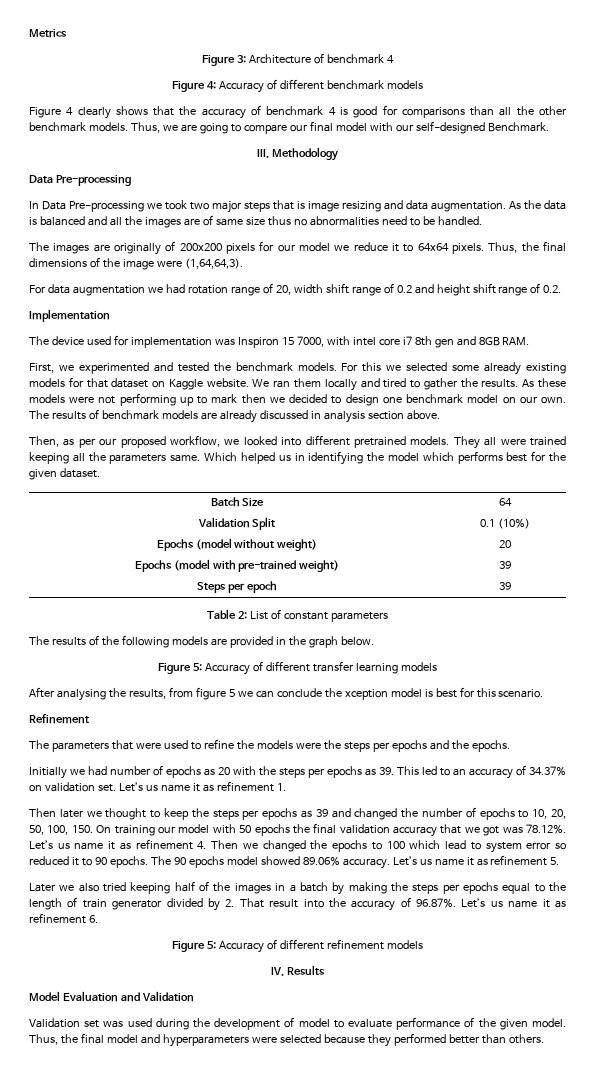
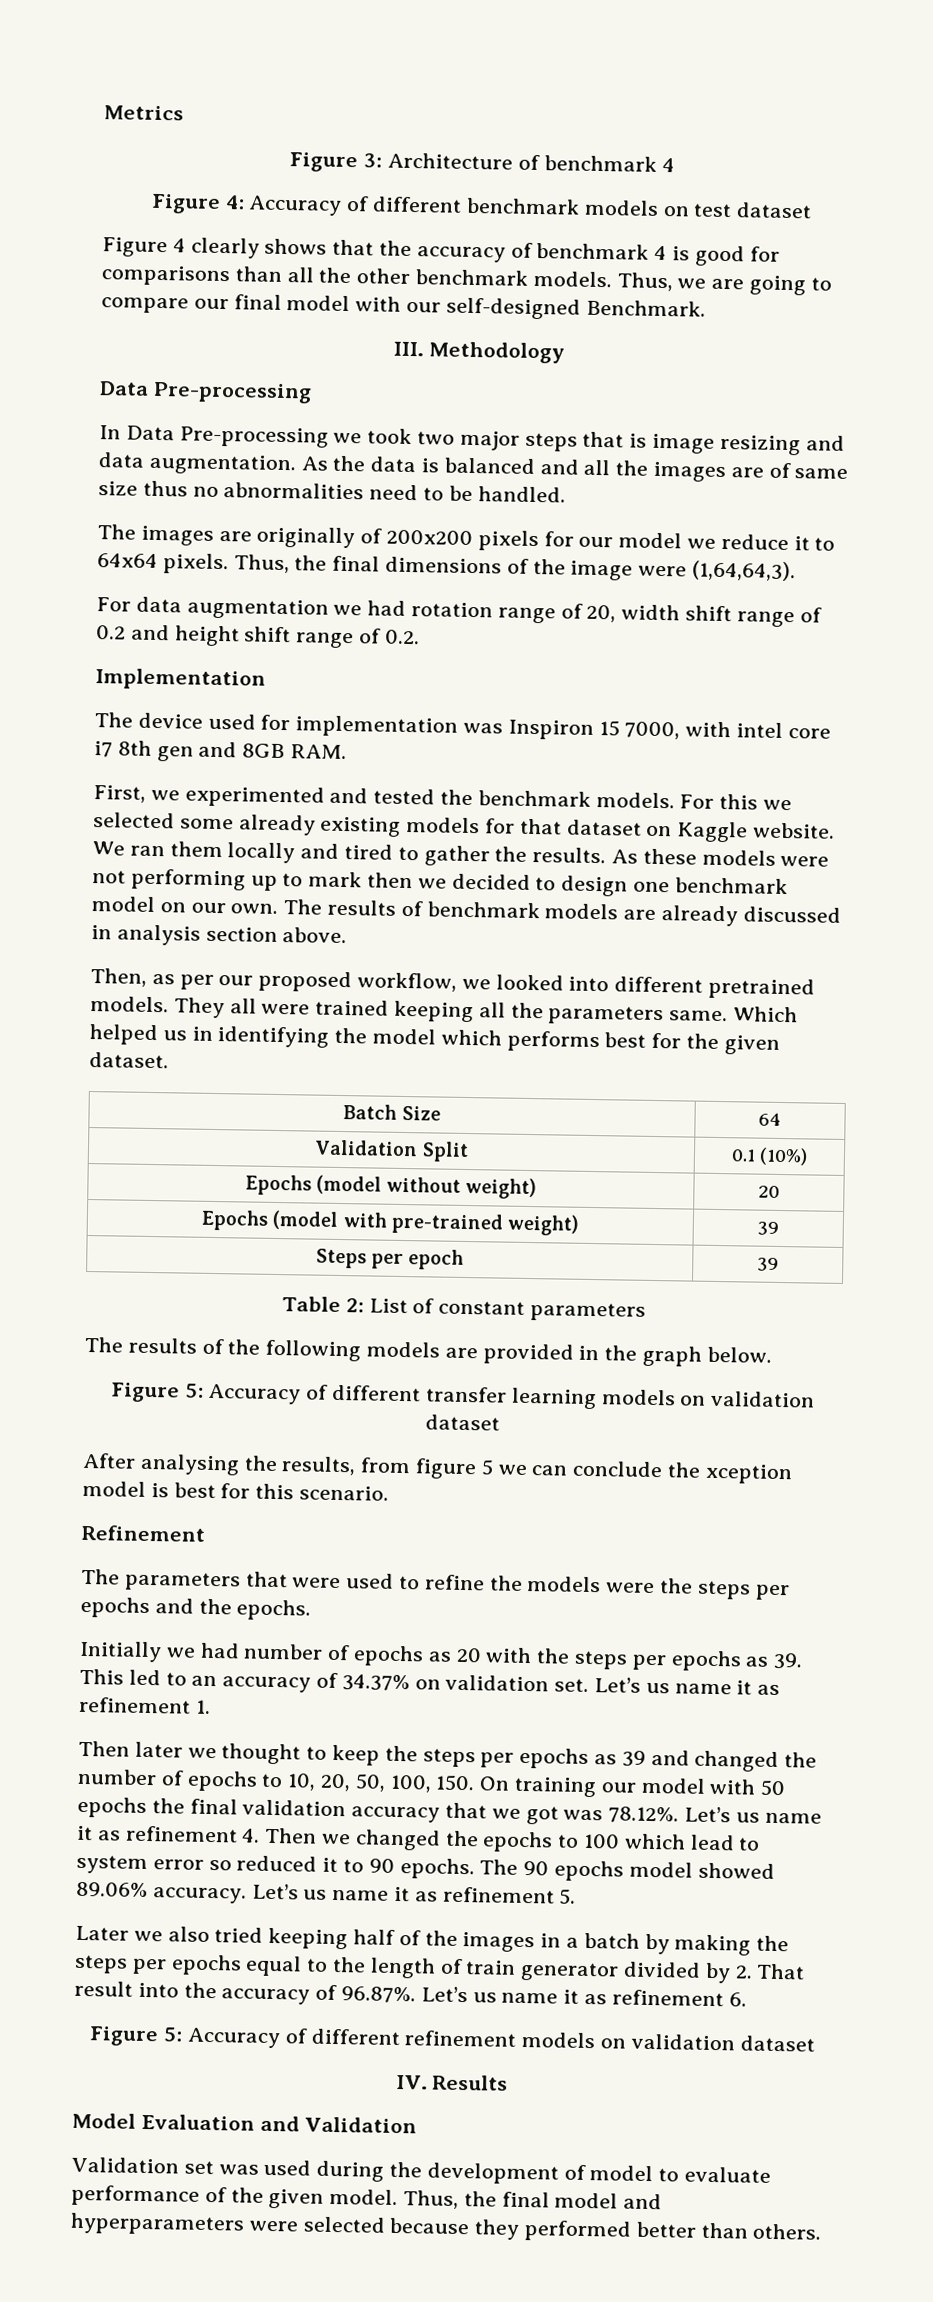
(423, 85) none -> [662,202,813,219] on test dataset
(437, 667) none -> [679,1390,816,1408] [424,1414,500,1431] on validation dataset
(423, 945) none -> [600,2033,815,2052] on validation dataset

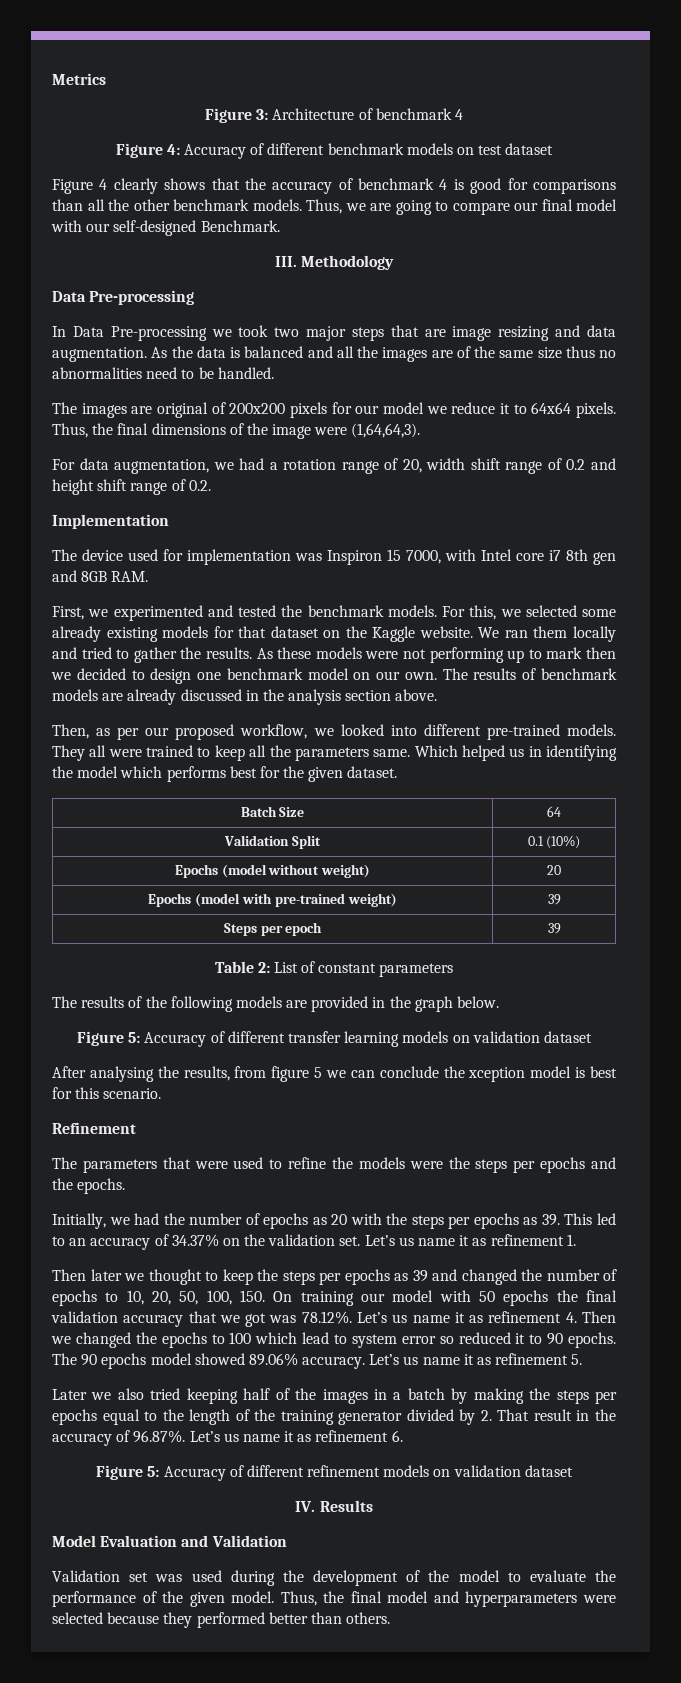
[629,433,648,448] is -> [424,329,446,337] are
(791, 470) none -> [474,346,495,358] the
[256,526,356,549] originally -> [157,402,208,418] original
[186,598,407,620] augmentation we had -> [114,458,278,474] augmentation, we had a
[736,722,784,738] intel -> [481,549,512,561] Intel
[719,793,759,810] this -> [469,605,497,620] this,
(673, 831) none -> [345,626,367,638] the
[344,844,394,860] tired -> [81,647,112,659] tried
(112, 932) none -> [262,689,284,701] the
[708,977,816,1000] pretrained -> [486,724,560,740] pre-trained
[394,1000,475,1023] keeping -> [197,745,245,761] to keep
[79,1640,240,1663] Initially we had -> [52,1213,185,1229] Initially, we had the
(441, 1684) none -> [244,1234,266,1246] the
[465,1960,517,1975] train -> [254,1409,334,1425] the training
[137,1982,179,1998] into -> [576,1410,590,1421] in
(586, 2172) none -> [428,1570,450,1582] the
(772, 2174) none -> [595,1570,616,1582] the

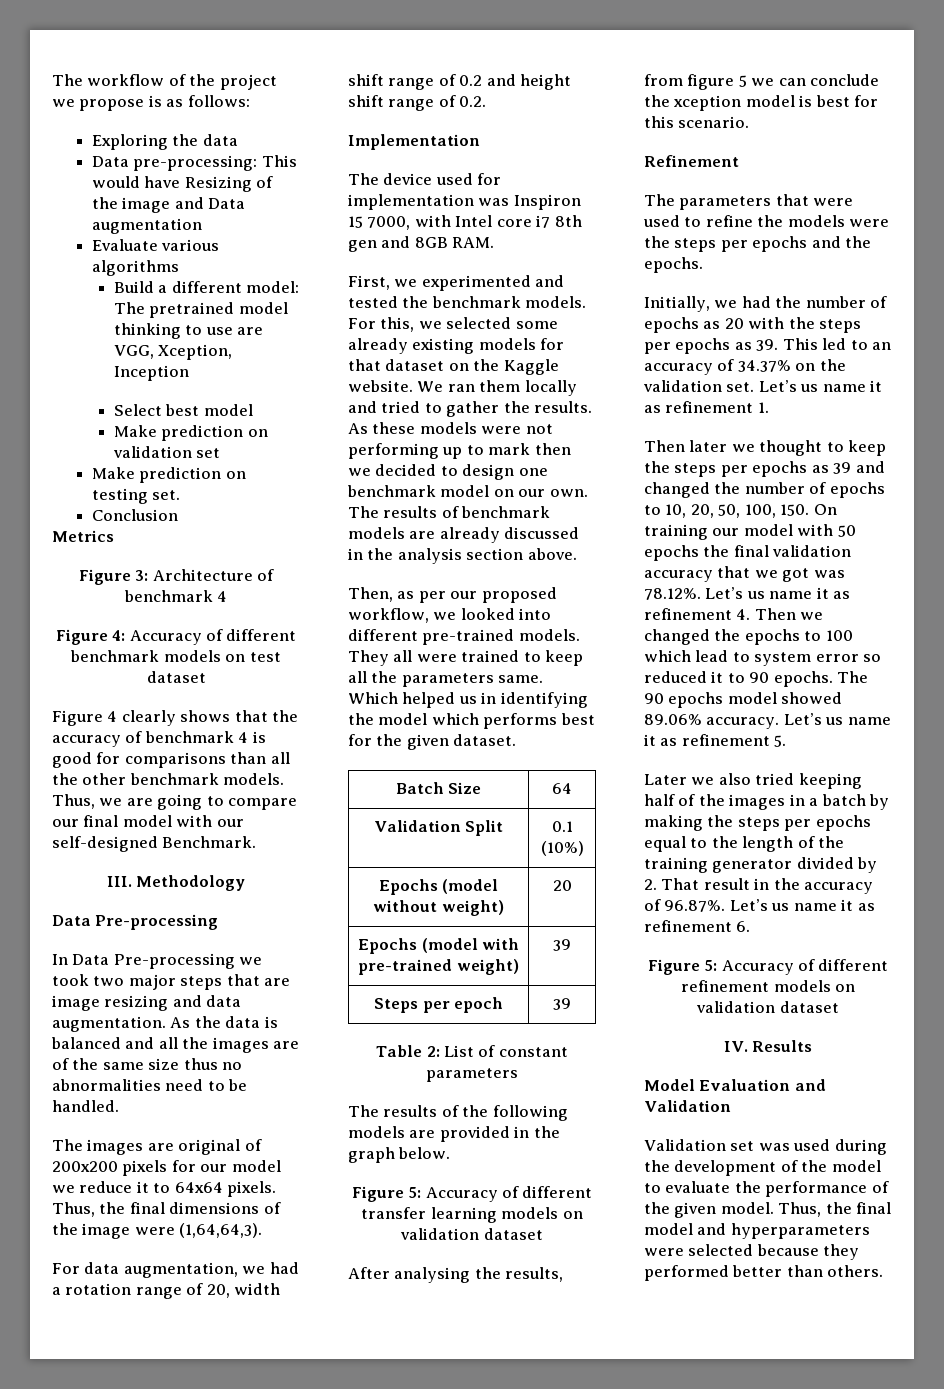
(52, 79) none -> [52,74,277,90] [52,95,250,111] [92,134,238,150] [92,155,297,171] [92,176,274,192] [92,197,246,213] [92,218,203,234] [92,239,220,251] [92,260,180,276] [113,281,300,293] [113,302,288,318] [113,323,264,339] [113,344,233,360] [113,365,189,381] [113,404,253,416] [113,425,268,441] [112,446,221,458] [92,467,246,483] [92,488,181,504] [92,509,179,521] The workflow of the project we propose is as follows: // Exploring the data // Data pre-processing: This would have Resizing of the image and Data augmentation // Evaluate various algorithms // Build a different model: The pretrained model thinking to use are VGG, Xception, Inception // Select best model // Make prediction on validation set // Make prediction on testing set. // Conclusion //

